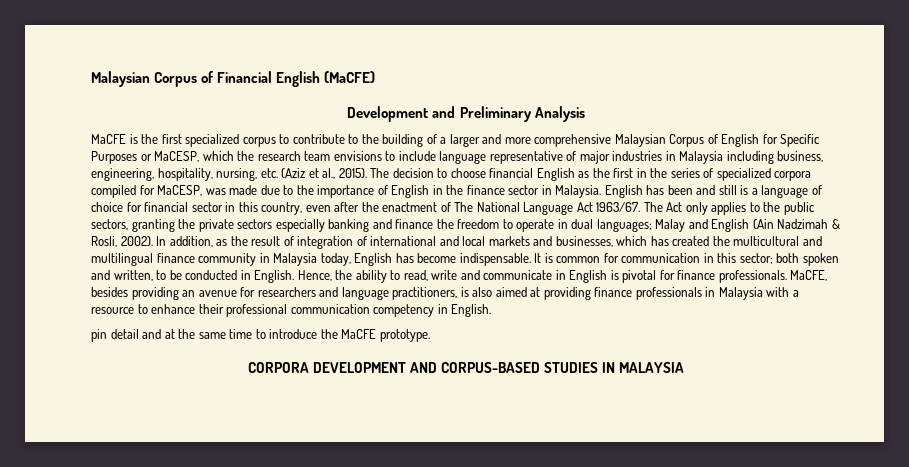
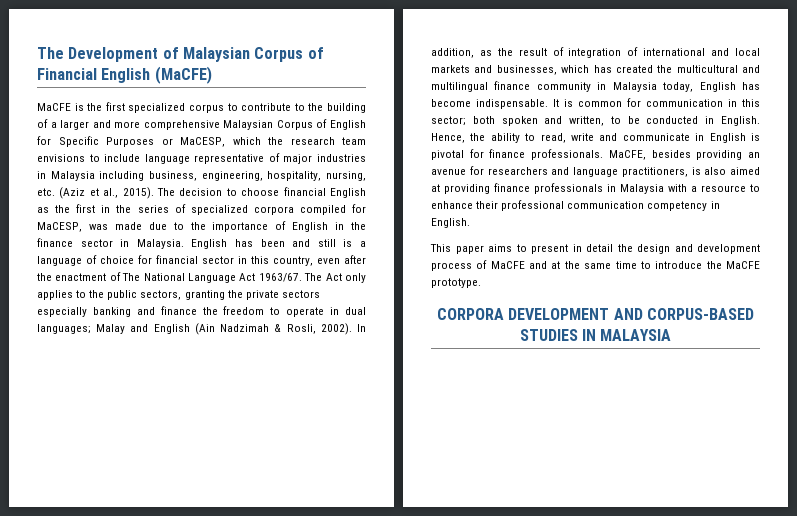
(91, 79) none -> [37,47,179,62] The Development of
[347,106,585,122] // Development and Preliminary Analysis -> (212, 75) none
[91,329,139,342] pin detail -> [430,244,760,254] [431,260,525,271] This paper aims to present in detail the design and development process of MaCFE

